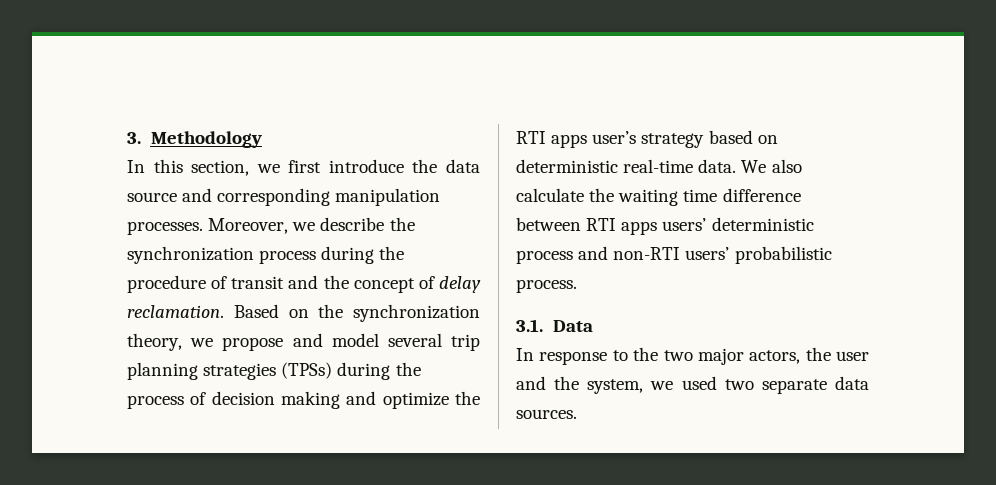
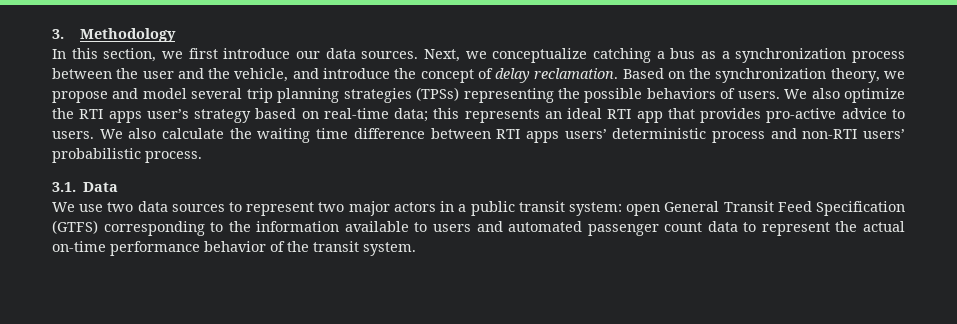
[412,159,480,173] [127,188,441,206] [127,217,415,235] [127,246,405,264] [127,275,319,293] the data source and corresponding manipulation processes. Moreover, we describe the synchronization process during the procedure of transit and -> [296,48,905,63] [52,68,390,82] our data sources. Next, we conceptualize catching a bus as a synchronization process between the user and the vehicle, and introduce
[337,362,421,380] [127,391,377,409] during the process of decision making and -> [463,88,840,103] representing the possible behaviors of users. We also
[516,159,737,173] deterministic real-time data. -> [323,108,906,123] [52,131,94,139] real-time data; this represents an ideal RTI app that provides pro-active advice to users.
[516,347,869,365] [516,376,869,394] [516,409,577,419] In response to the two major actors, the user and the system, we used two separate data sources. -> [52,201,906,216] [52,220,905,236] [52,241,416,256] We use two data sources to represent two major actors in a public transit system: open General Transit Feed Specification (GTFS) corresponding to the information available to users and automated passenger count data to represent the actual on-time performance behavior of the transit system.

